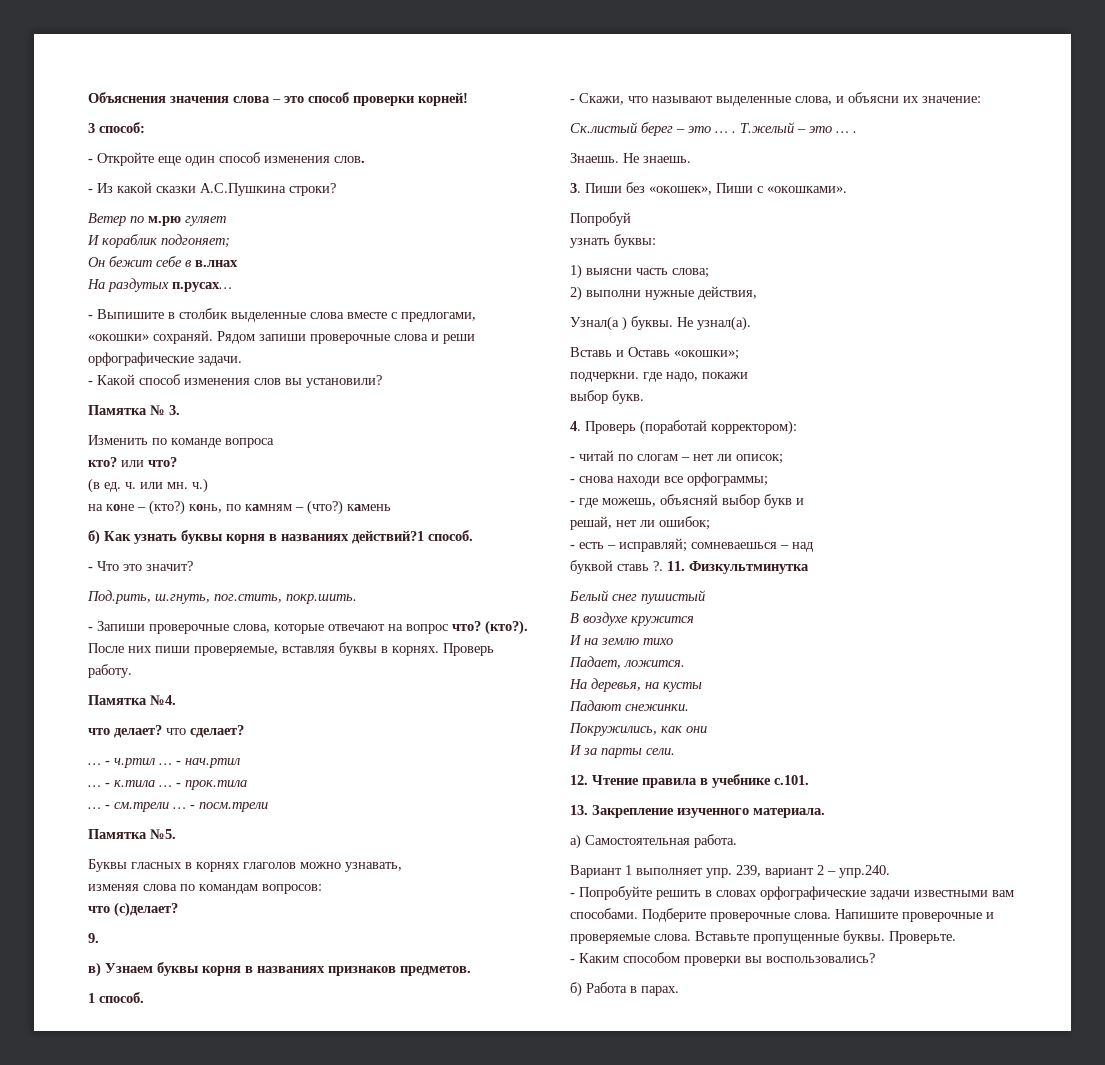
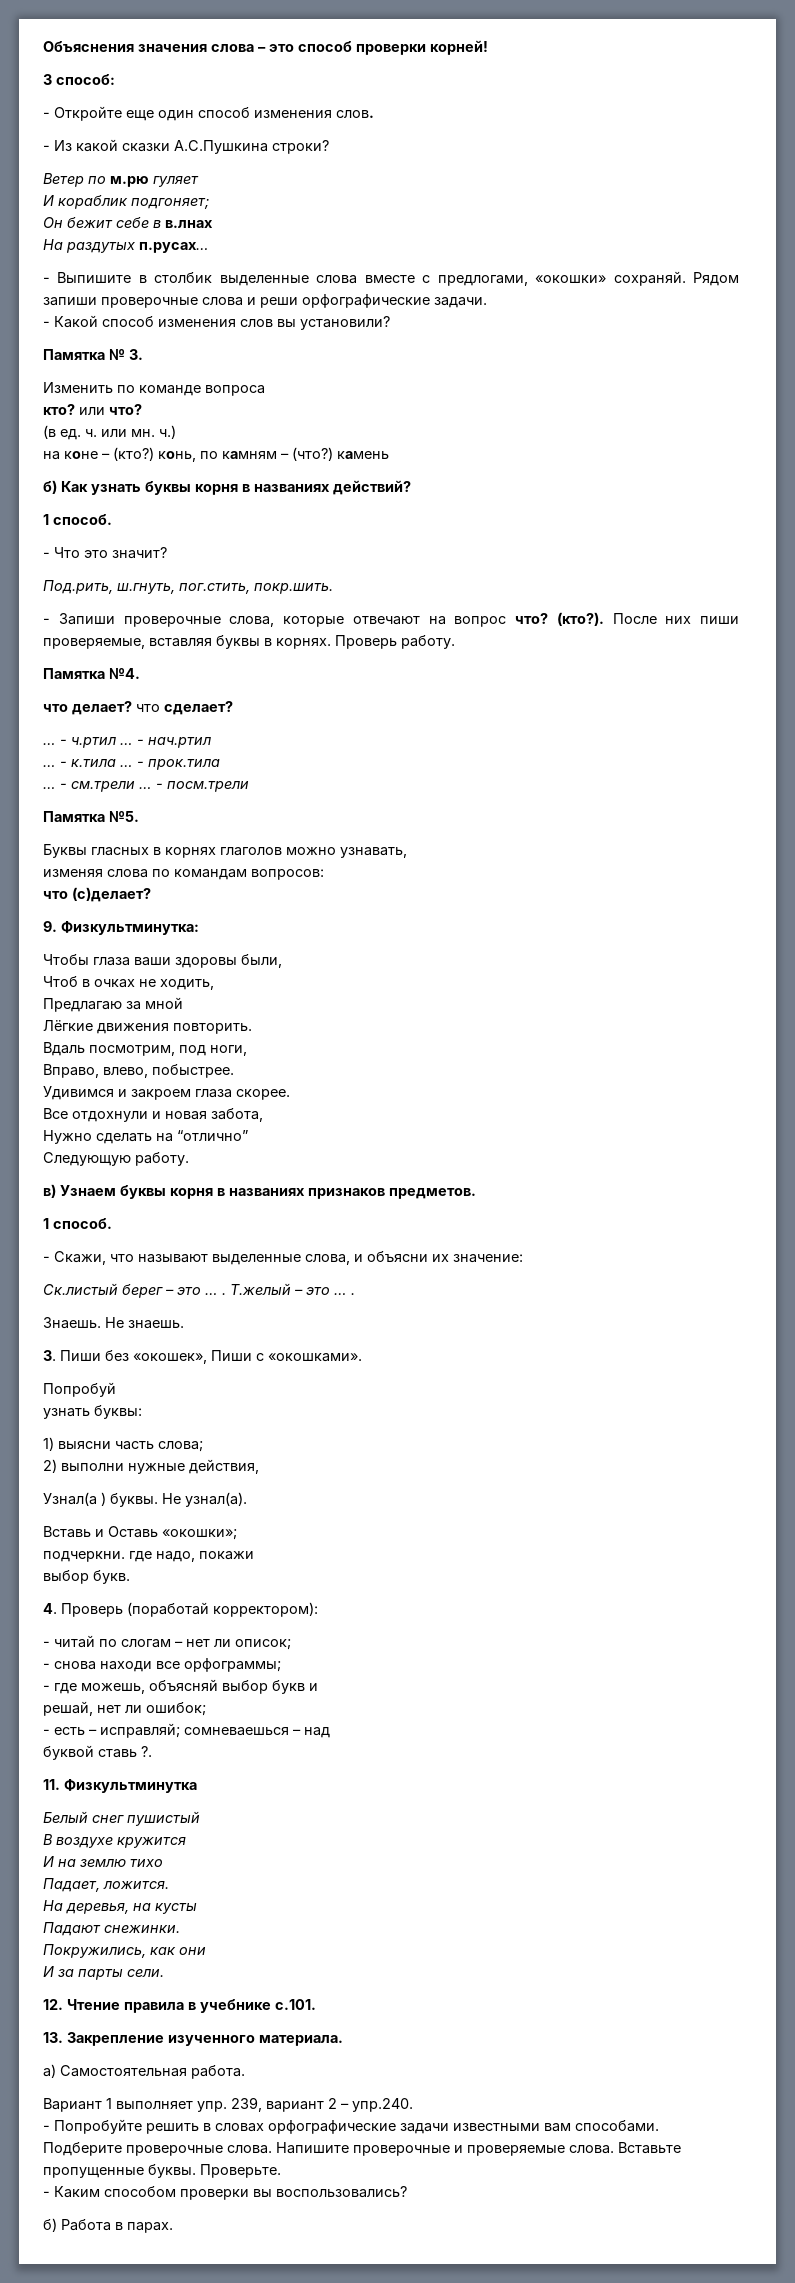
[352,530,424,544] действий?1 -> [333,480,411,495] [43,514,49,525] действий? // 1
(99, 938) none -> [61,921,199,935] [43,954,282,968] [43,976,214,990] [43,997,183,1012] [43,1020,252,1034] [43,1042,247,1056] [43,1064,234,1078] [43,1086,290,1100] [43,1108,263,1122] [43,1130,248,1144] [43,1152,189,1166] Физкультминутка: // Чтобы глаза ваши здоровы были, // Чтоб в очках не ходить, // Предлагаю за мной // Лёгкие движения повторить. // Вдаль посмотрим, под ноги, // Вправо, влево, побыстрее. // Удивимся и закроем глаза скорее. // Все отдохнули и новая забота, // Нужно сделать на “отлично” // Следующую работу.
(663, 566) none -> (152, 1751) //

